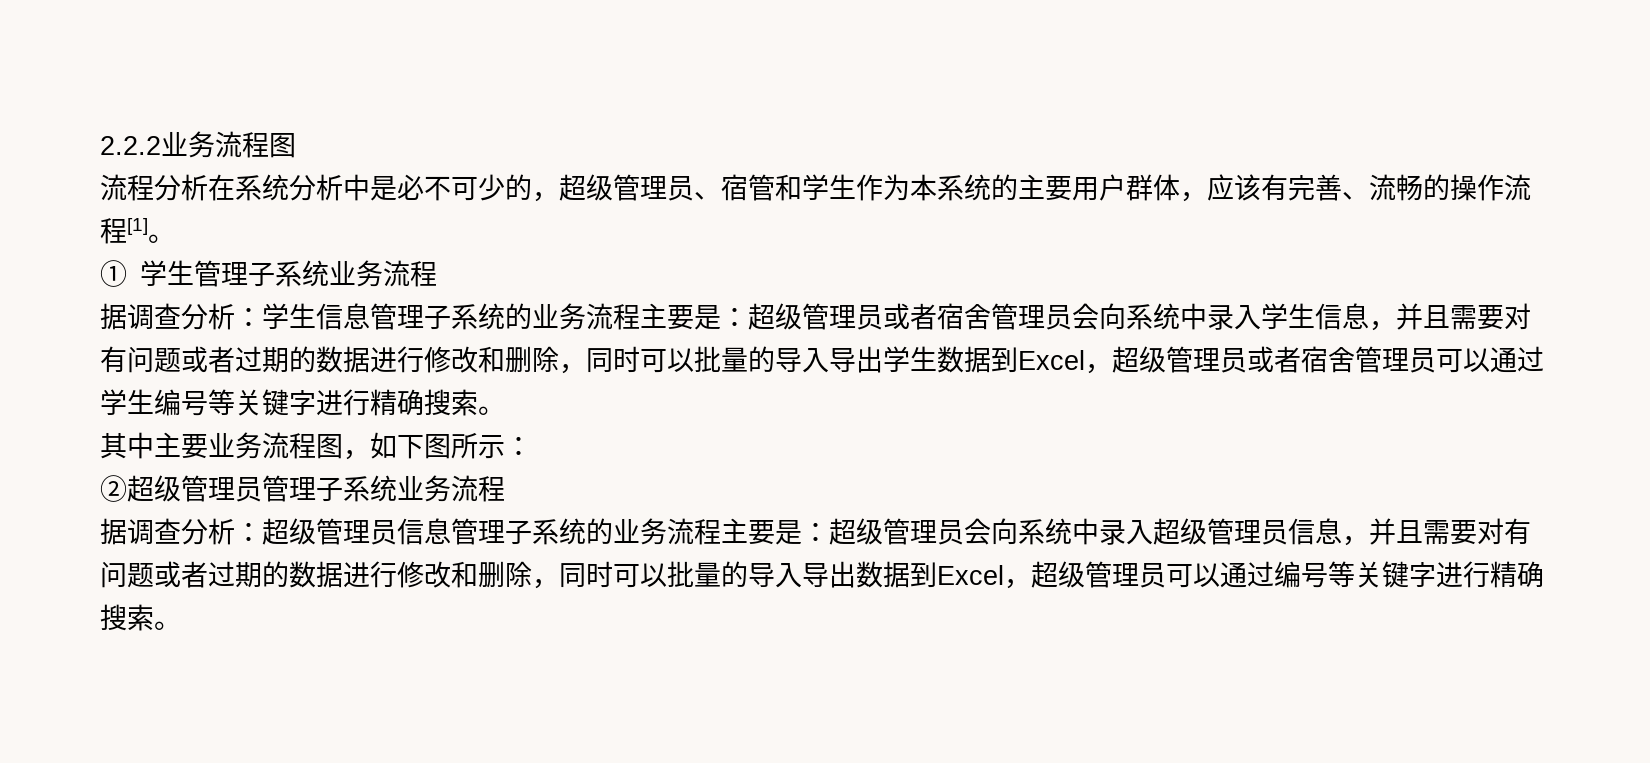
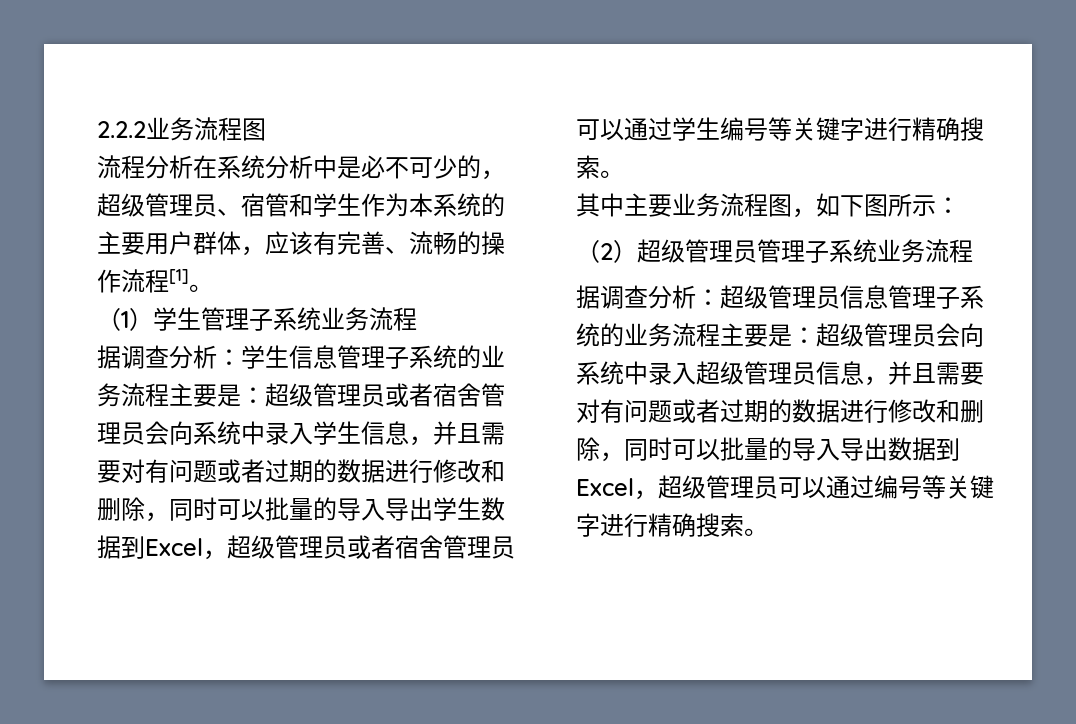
[100,260,127,287] ① -> [97,308,153,331] （1）
[100,475,127,502] ② -> [576,240,637,263] （2）

